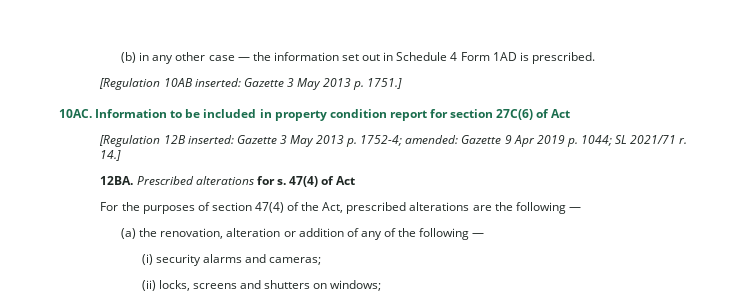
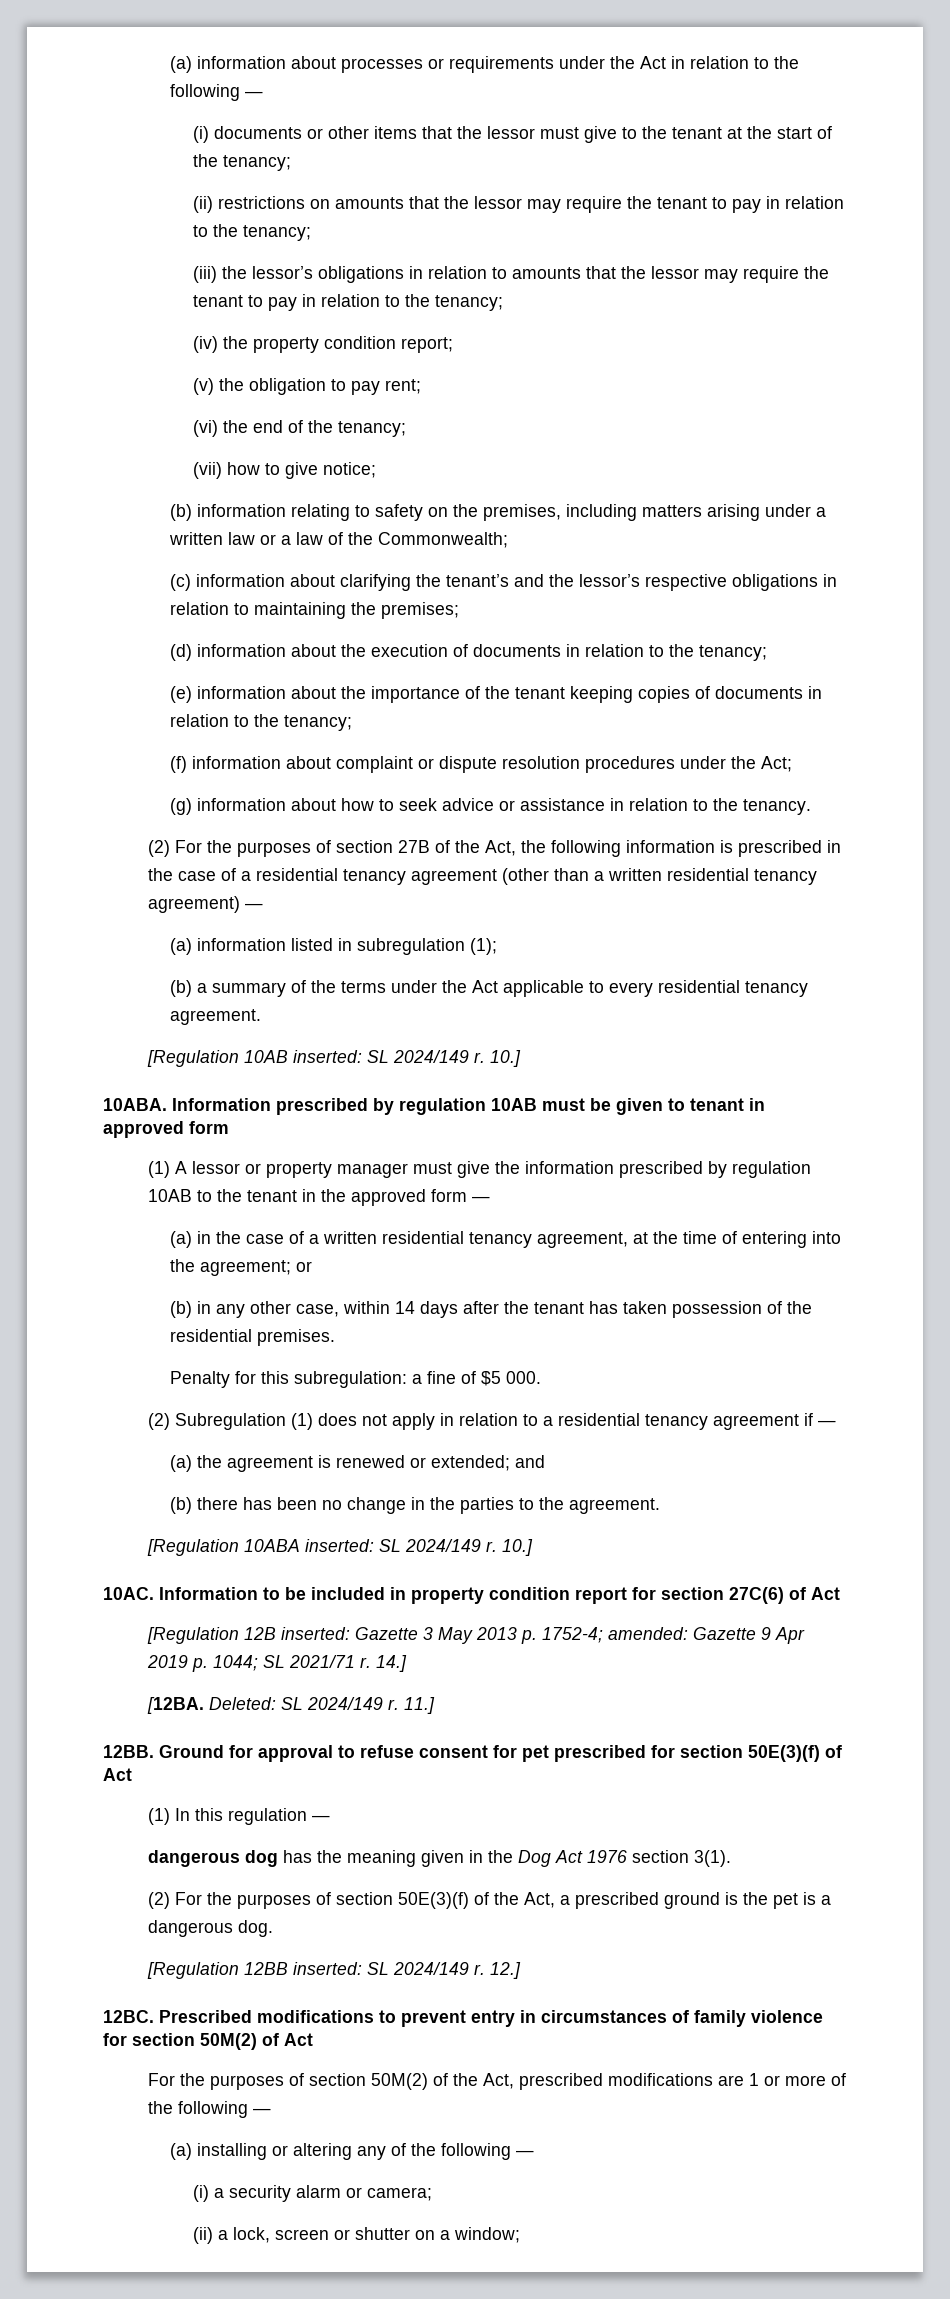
[121,52,595,64] [99,78,403,90] (b) in any other case — the information set out in Schedule 4 Form 1AD is prescribed. // [Regulation 10AB inserted: Gazette 3 May 2013 p. 1751.] -> [170,56,800,73] [170,84,264,101] [192,126,832,143] [192,154,291,171] [192,196,844,213] [192,224,311,241] [192,266,829,283] [192,294,503,311] [192,336,453,353] [192,378,421,395] [192,420,406,437] [192,462,376,479] [170,504,827,521] [169,532,509,548] [170,574,838,591] [170,602,460,619] [170,644,768,661] [170,686,823,703] [170,714,353,731] [170,756,793,773] [170,798,812,815] [147,840,841,857] [147,868,817,885] [147,896,263,913] [170,938,498,955] [170,980,809,997] [170,1009,262,1025] [146,1050,521,1067] [103,1098,765,1115] [103,1121,229,1138] [147,1161,811,1178] [147,1189,490,1206] [170,1231,842,1248] [170,1259,313,1276] [170,1301,813,1318] [170,1329,336,1346] [170,1371,542,1388] [147,1413,836,1430] [170,1455,546,1472] [170,1497,661,1514] [146,1539,533,1556] (a) information about processes or requirements under the Act in relation to the following — // (i) documents or other items that the lessor must give to the tenant at the start of the tenancy; // (ii) restrictions on amounts that the lessor may require the tenant to pay in relation to the tenancy; // (iii) the lessor’s obligations in relation to amounts that the lessor may require the tenant to pay in relation to the tenancy; // (iv) the property condition report; // (v) the obligation to pay rent; // (vi) the end of the tenancy; // (vii) how to give notice; // (b) information relating to safety on the premises, including matters arising under a written law or a law of the Commonwealth; // (c) information about clarifying the tenant’s and the lessor’s respective obligations in relation to maintaining the premises; // (d) information about the execution of documents in relation to the tenancy; // (e) information about the importance of the tenant keeping copies of documents in relation to the tenancy; // (f) information about complaint or dispute resolution procedures under the Act; // (g) information about how to seek advice or assistance in relation to the tenancy. // (2) For the purposes of section 27B of the Act, the following information is prescribed in the case of a residential tenancy agreement (other than a written residential tenancy agreement) — // (a) information listed in subregulation (1); // (b) a summary of the terms under the Act applicable to every residential tenancy agreement. // [Regulation 10AB inserted: SL 2024/149 r. 10.] // 10ABA. Information prescribed by regulation 10AB must be given to tenant in approved form // (1) A lessor or property manager must give the information prescribed by regulation 10AB to the tenant in the approved form — // (a) in the case of a written residential tenancy agreement, at the time of entering into the agreement; or // (b) in any other case, within 14 days after the tenant has taken possession of the residential premises. // Penalty for this subregulation: a fine of $5 000. // (2) Subregulation (1) does not apply in relation to a residential tenancy agreement if — // (a) the agreement is renewed or extended; and // (b) there has been no change in the parties to the agreement. // [Regulation 10ABA inserted: SL 2024/149 r. 10.]
[100,176,318,187] 12BA. Prescribed alterations for s. 47(4) -> [146,1697,435,1714] [103,1745,842,1762] [103,1768,132,1781] [147,1808,330,1825] [147,1850,731,1867] [147,1892,831,1909] [147,1920,273,1937] [146,1962,521,1979] [103,2010,823,2027] [103,2033,257,2050] [12BA. Deleted: SL 2024/149 r. 11.] // 12BB. Ground for approval to refuse consent for pet prescribed for section 50E(3)(f) of Act // (1) In this regulation — // dangerous dog has the meaning given in the Dog Act 1976 section 3(1). // (2) For the purposes of section 50E(3)(f) of the Act, a prescribed ground is the pet is a dangerous dog. // [Regulation 12BB inserted: SL 2024/149 r. 12.] // 12BC. Prescribed modifications to prevent entry in circumstances of family violence for section 50M(2)
[254,202,284,213] 47(4) -> [370,2073,428,2090] 50M(2)
[409,202,581,214] [121,228,359,239] alterations are the following — // (a) the renovation, alteration or addition of -> [607,2073,846,2086] [147,2101,271,2118] [170,2143,353,2160] modifications are 1 or more of the following — // (a) installing or altering
[155,254,322,266] [141,280,382,291] security alarms and cameras; // (ii) locks, screens and shutters on windows; -> [213,2185,432,2202] [192,2227,520,2244] a security alarm or camera; // (ii) a lock, screen or shutter on a window;

